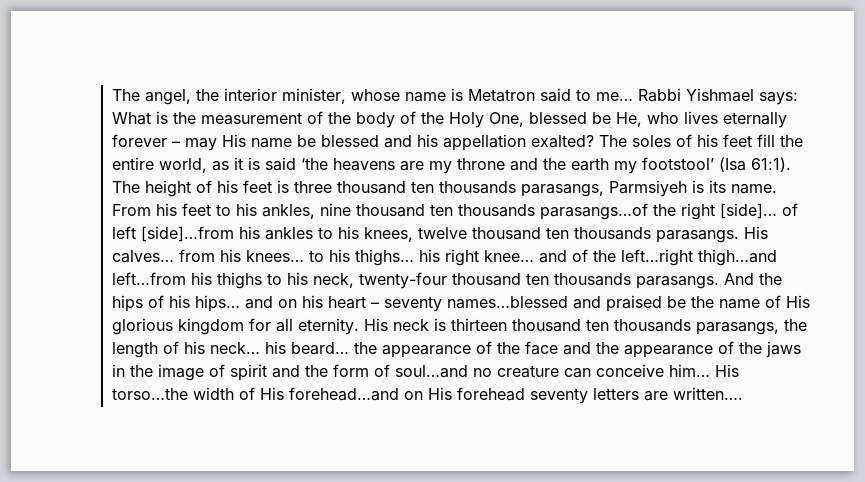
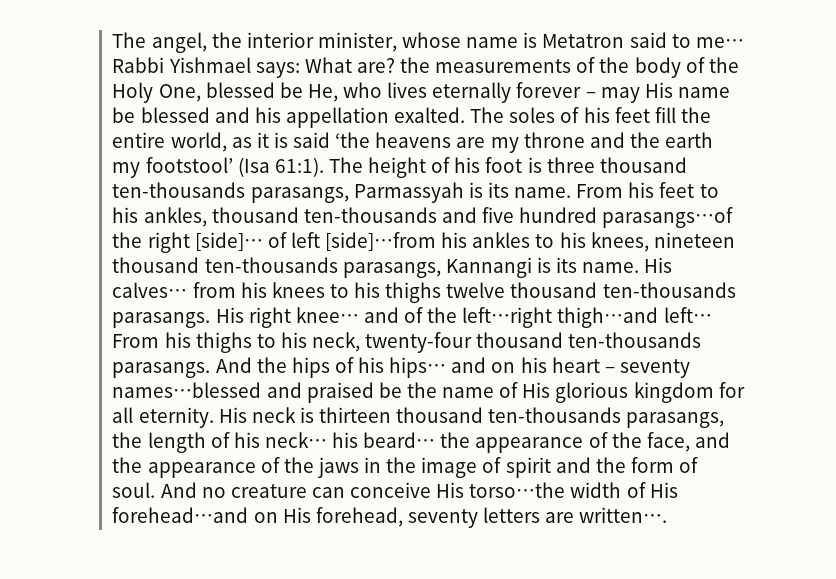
[156,111,303,125] is the measurement -> [356,57,572,73] are? the measurements
[531,135,595,148] exalted? -> [394,107,466,123] exalted.
[243,180,273,193] feet -> [485,157,523,173] foot
[411,180,688,197] ten thousands parasangs, Parmsiyeh -> [112,182,464,203] ten-thousands parasangs, Parmassyah
[320,203,536,217] nine thousand ten thousands -> [211,207,598,223] thousand ten-thousands and five hundred
[418,227,740,243] twelve thousand ten thousands parasangs. -> [653,232,735,248] [112,257,640,278] nineteen thousand ten-thousands parasangs, Kannangi is its name.
[246,249,441,266] knees… to his thighs… his -> [271,282,736,303] [112,307,244,328] knees to his thighs twelve thousand ten-thousands parasangs. His
[112,272,187,285] left…from -> [663,307,712,323] [112,334,160,348] left… From
[526,273,632,286] ten thousands -> [568,332,702,348] ten-thousands
[586,319,692,332] ten thousands -> [488,407,622,423] ten-thousands
[525,341,559,355] face -> [646,432,690,452] face,
[395,365,469,378] soul…and -> [112,482,197,498] soul. And
[669,364,711,377] him… -> (432, 490) none
[457,387,526,401] forehead -> [315,507,403,527] forehead,

